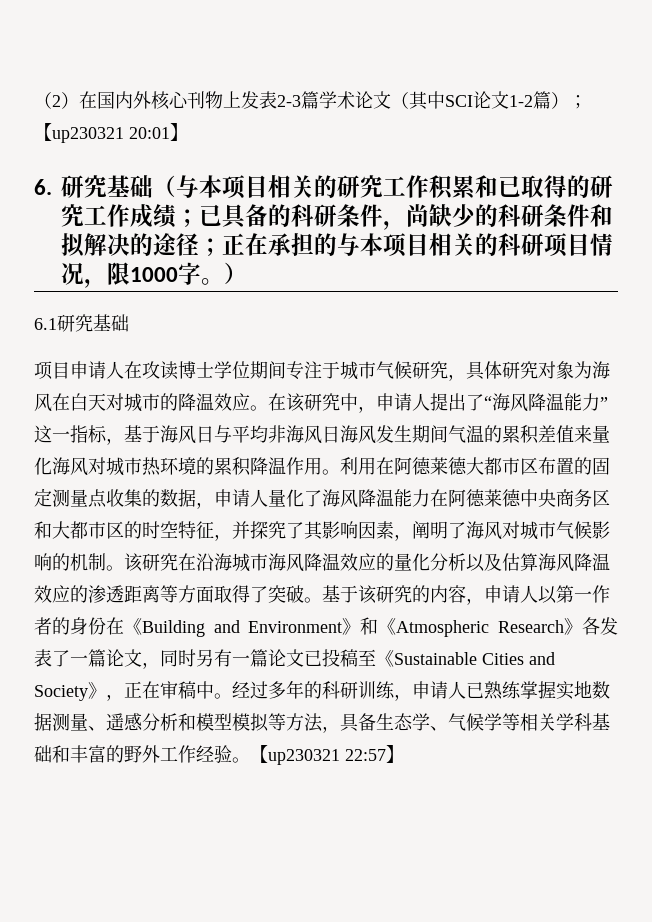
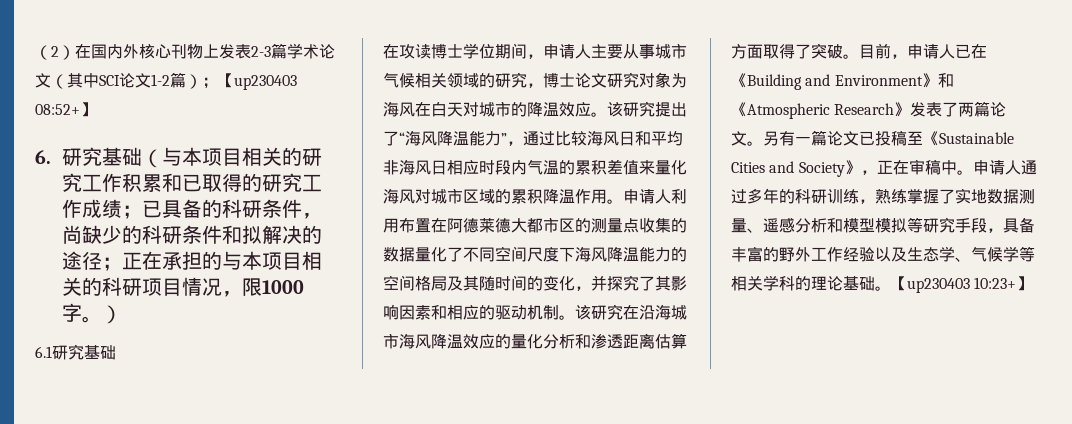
[52,127,170,143] up230321 20:01 -> [234,75,297,90] [35,104,80,115] up230403 08:52+
[34,361,124,380] 项目申请人 -> (116, 352) none
[286,361,502,381] 专注于城市气候研究，具体 -> [527,43,687,59] [383,72,607,88] ，申请人主要从事城市气候相关领域的研究，博士论文
[268,393,430,413] 在该研究中，申请人 -> [607,101,655,117] 该研究
[34,425,448,445] 这一指标，基于海风日与平均非海风日海风发生期间 -> [507,131,683,146] [383,160,527,175] ，通过比较海风日和平均非海风日相应时段内
[142,457,196,476] 热环境 -> [463,189,495,204] 区域
[340,457,376,475] 利用 -> [623,189,687,204] [383,217,431,233] 申请人利用布置
[538,457,610,475] [34,488,52,507] 布置的固定 -> [575,218,591,233] 的
[196,489,610,509] [34,521,214,539] ，申请人量化了海风降温能力在阿德莱德中央商务区和大都市区的时空特征 -> [415,246,687,262] [383,275,575,291] 量化了不同空间尺度下海风降温能力的空间格局及其随时间的变化
[394,521,610,541] [34,553,70,571] ，阐明了海风对城市气候影响的 -> [431,305,527,320] 和相应的驱动
[466,553,610,572] [34,585,88,603] 以及估算海风降温效应的 -> [575,334,591,349] 和
[160,585,178,603] 等 -> [655,333,687,349] 估算
[322,585,610,605] [34,617,106,635] 基于该研究的内容，申请人以第一作者的身份 -> [859,43,971,59] 目前，申请人已
[582,617,618,635] [34,649,196,669] 各发表了一篇论文，同时 -> [910,101,1007,117] [731,131,763,146] 发表了两篇论文。
[232,681,250,698] 经 -> [972,160,1037,175] 申请人通
[412,681,484,699] 申请人已 -> (875, 201) none
(556, 690) none -> [939,189,955,204] 了
[286,713,376,733] 方法，具备 -> [923,217,1035,233] [731,246,907,262] 研究手段，具备丰富的野外工作经验以及
[592,713,610,730] [34,745,386,765] 基础和丰富的野外工作经验。【up230321 22:57 -> [795,276,1017,293] 的理论基础。【up230403 10:23+

